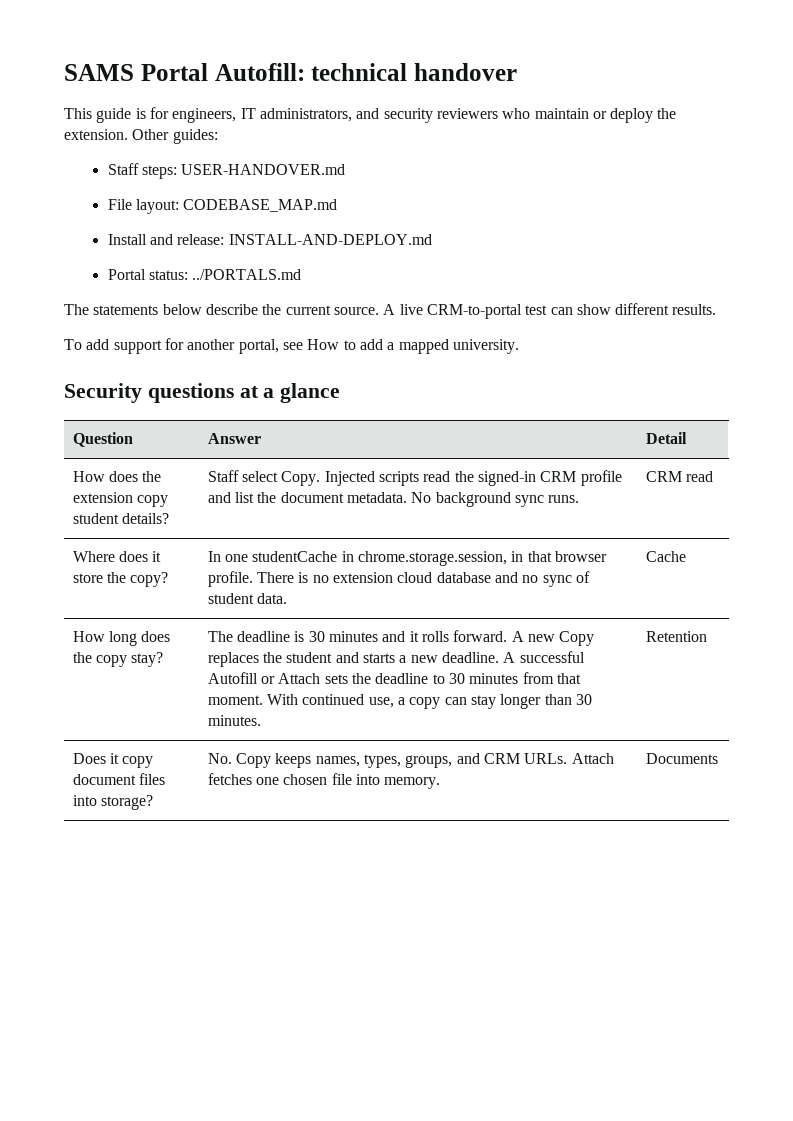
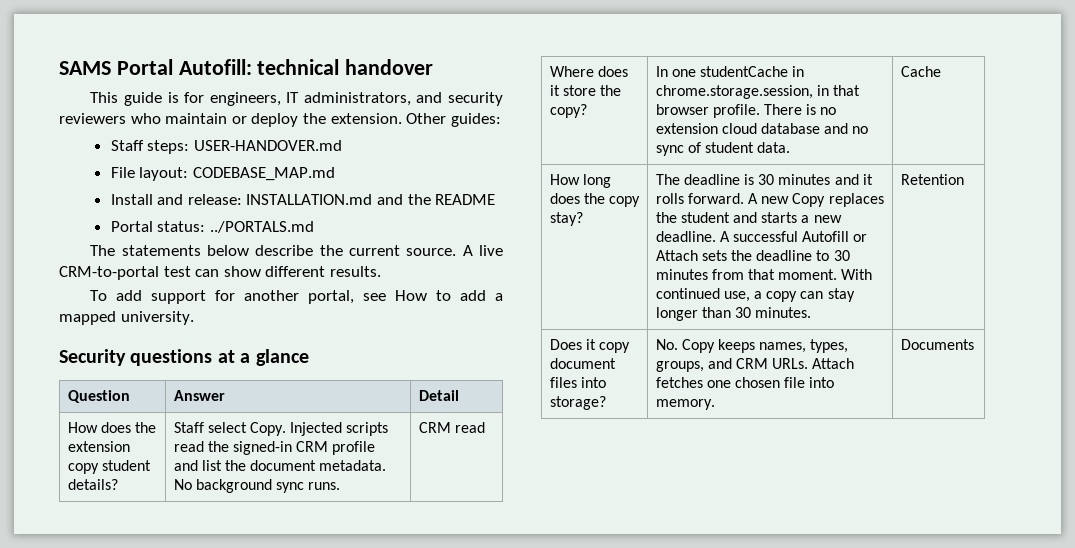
[228,234,432,245] INSTALL-AND-DEPLOY.md -> [246,194,496,205] INSTALLATION.md and the README

